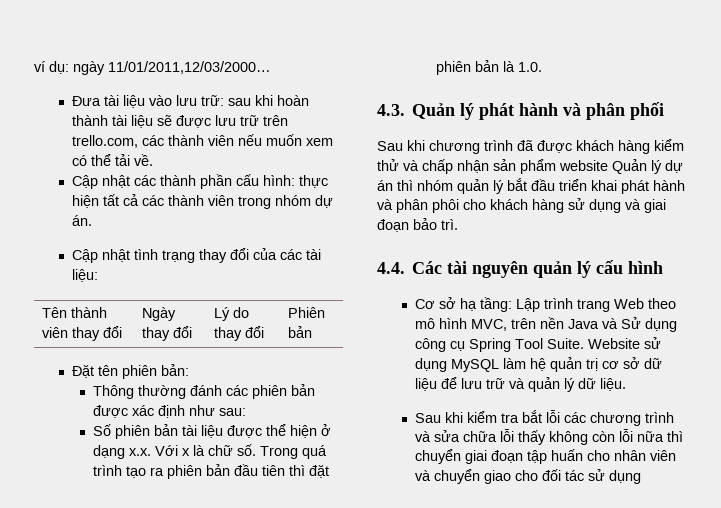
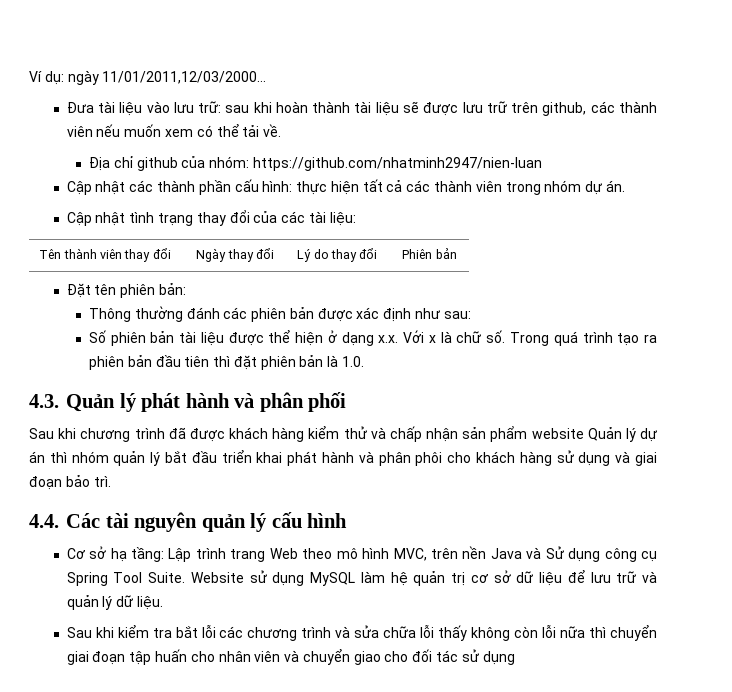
[34,61,45,72] ví -> [29,71,42,82] Ví
[71,135,138,148] trello.com, -> [542,102,587,116] github,
(153, 160) none -> [88,156,542,171] // Địa chỉ github của nhóm: https://github.com/nhatminh2947/nien-luan

